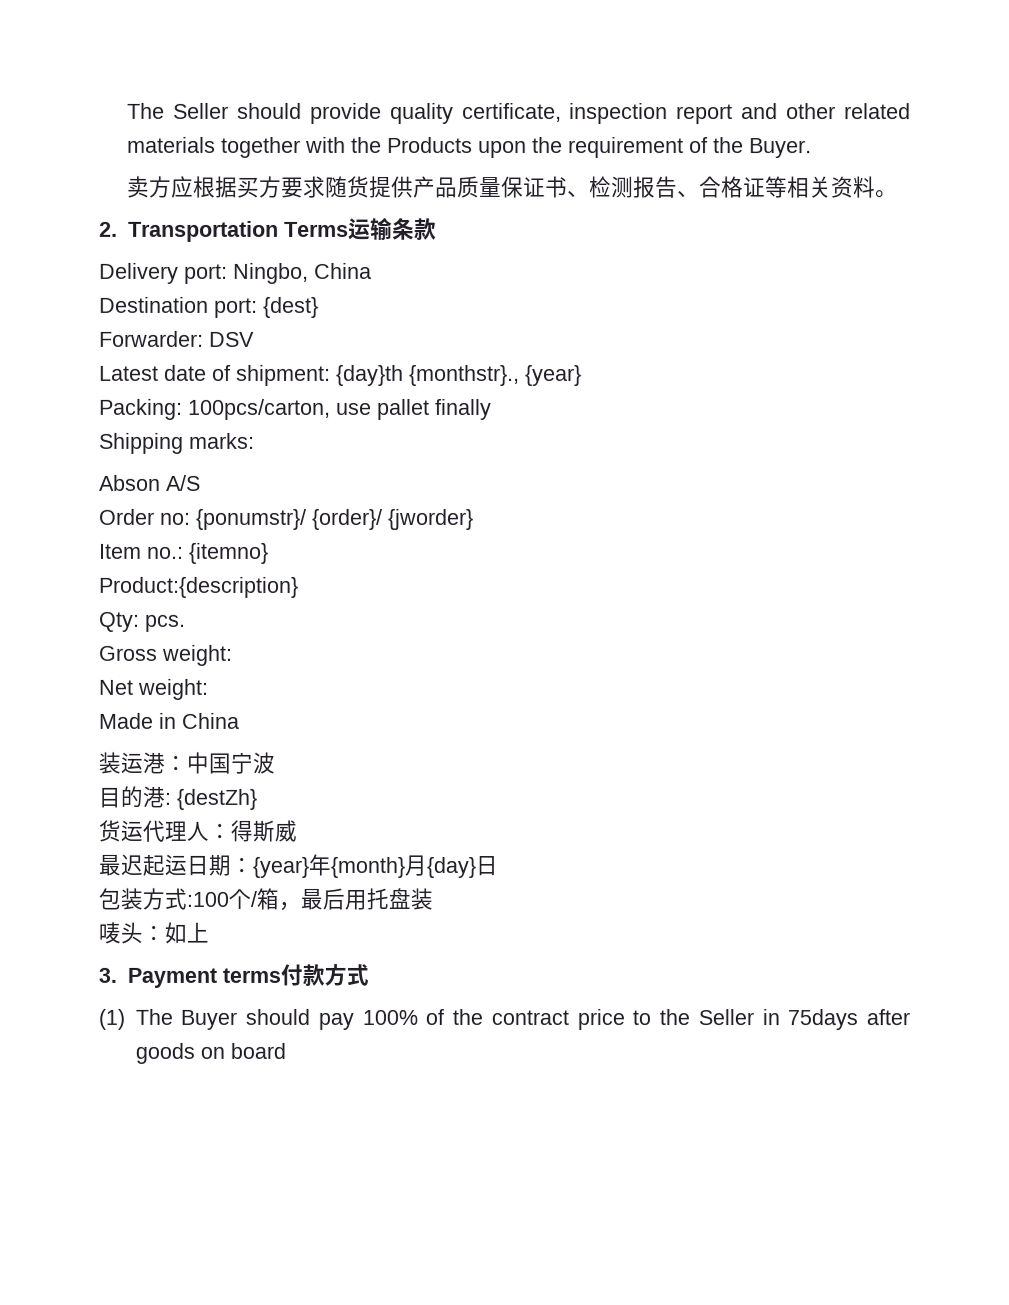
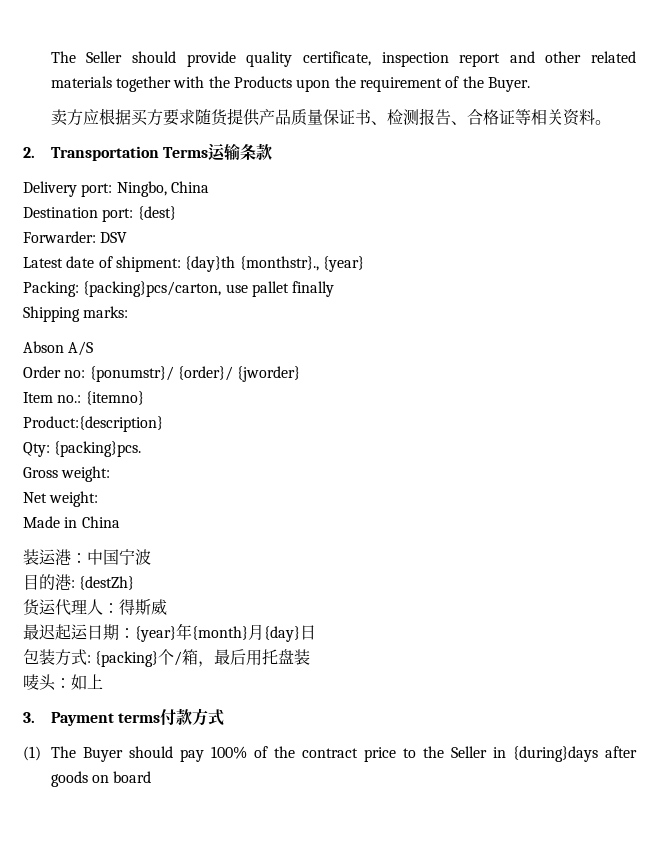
[188,398,331,420] 100pcs/carton, -> [83,281,222,297] {packing}pcs/carton,
[145,614,186,632] pcs. -> [54,441,142,457] {packing}pcs.
[186,891,229,907] :100 -> [87,651,159,667] : {packing}
[787,1009,859,1031] 75days -> [512,746,598,762] {during}days

